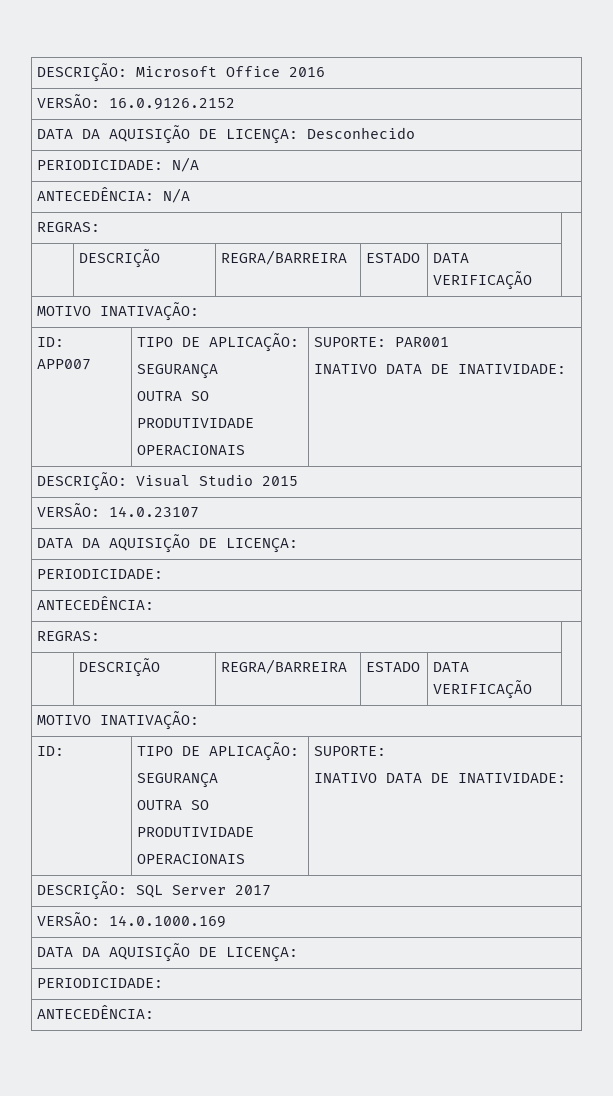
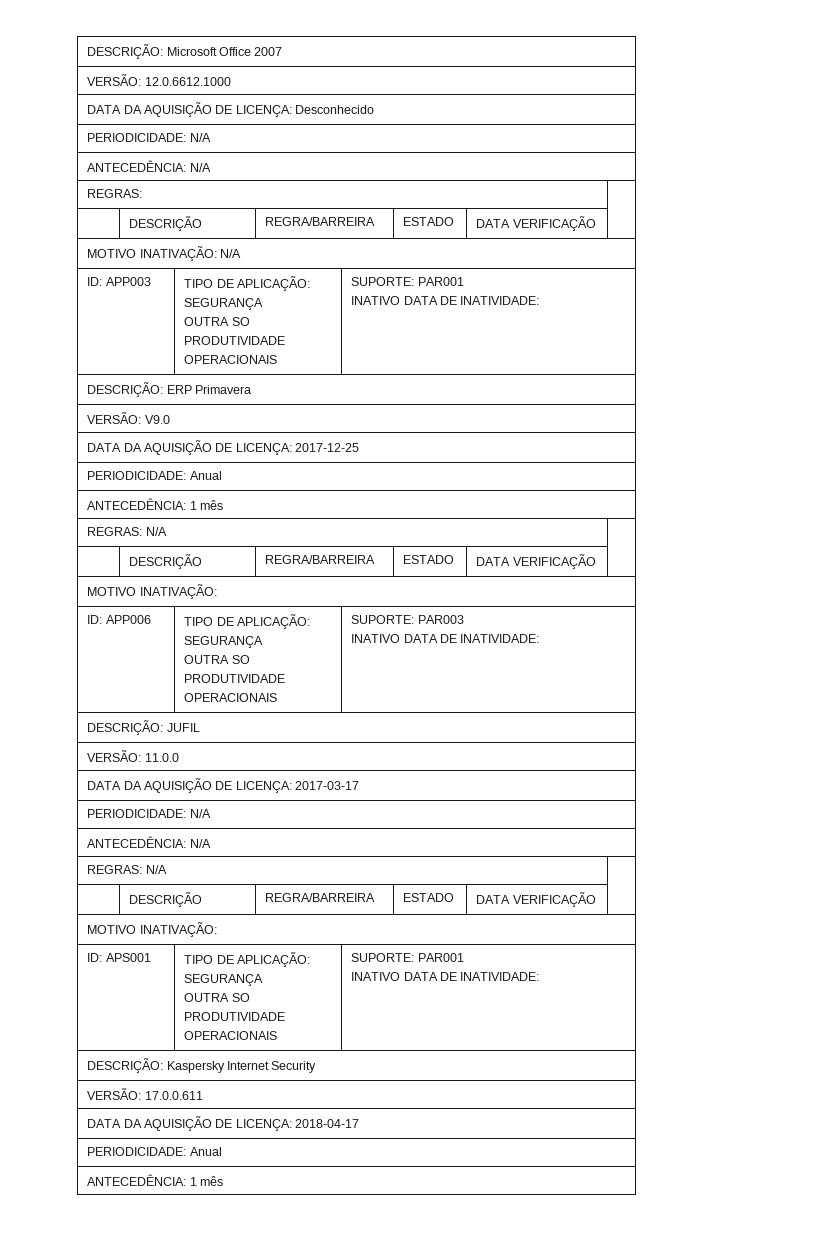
[288,67,325,77] [36,94,235,110] 2016 // VERSÃO: 16.0.9126.2152 -> [254,47,283,56] [87,74,231,86] 2007 // VERSÃO: 12.0.6612.1000
[36,337,64,347] [36,359,91,370] // ID: APP007 -> [219,249,241,258] [87,277,151,286] N/A // ID: APP003
[135,474,298,487] [36,503,199,518] [36,534,298,553] [36,569,163,579] [36,596,154,610] [36,631,100,641] [78,658,160,677] [220,659,347,674] [365,662,420,672] [432,662,469,672] [432,680,532,699] [36,711,199,730] [36,746,64,756] [136,742,299,761] [136,773,218,788] [136,800,209,810] [136,827,254,837] [136,854,245,864] [313,746,386,756] [313,773,566,783] [36,881,271,900] [36,912,226,928] [36,943,298,962] [36,978,163,988] [36,1005,154,1019] Visual Studio 2015 // VERSÃO: 14.0.23107 // DATA DA AQUISIÇÃO DE LICENÇA: // PERIODICIDADE: // ANTECEDÊNCIA: // REGRAS: | // | DESCRIÇÃO | REGRA/BARREIRA | ESTADO | DATA VERIFICAÇÃO | // MOTIVO INATIVAÇÃO: // ID: | TIPO DE APLICAÇÃO: // SEGURANÇA // OUTRA SO // PRODUTIVIDADE // OPERACIONAIS | SUPORTE: // INATIVO DATA DE INATIVIDADE: // DESCRIÇÃO: SQL Server 2017 // VERSÃO: 14.0.1000.169 // DATA DA AQUISIÇÃO DE LICENÇA: // PERIODICIDADE: // ANTECEDÊNCIA: -> [166,385,251,394] [87,412,170,424] [87,440,360,455] [87,471,222,480] [87,498,223,510] [87,527,167,536] [129,554,203,569] [265,555,376,564] [403,555,455,564] [476,554,596,569] [87,584,217,599] [87,615,151,624] [184,614,310,629] [184,636,264,648] [184,655,250,664] [184,674,286,683] [184,693,278,702] [351,615,464,624] [351,634,540,643] [87,720,200,735] [87,750,179,762] [87,778,360,793] [87,809,211,818] [87,836,211,848] [87,865,167,874] [129,892,203,907] [265,893,376,902] [403,893,455,902] [476,892,596,907] [87,922,217,937] [87,953,151,962] [184,952,310,967] [184,974,264,986] [184,993,250,1002] [184,1012,286,1021] [184,1031,278,1040] [351,953,464,962] [351,972,540,981] [87,1058,317,1073] [87,1088,203,1100] [87,1116,360,1131] [87,1147,222,1156] [87,1174,223,1186] ERP Primavera // VERSÃO: V9.0 // DATA DA AQUISIÇÃO DE LICENÇA: 2017-12-25 // PERIODICIDADE: Anual // ANTECEDÊNCIA: 1 mês // REGRAS: N/A | // | DESCRIÇÃO | REGRA/BARREIRA | ESTADO | DATA VERIFICAÇÃO | // MOTIVO INATIVAÇÃO: // ID: APP006 | TIPO DE APLICAÇÃO: // SEGURANÇA // OUTRA SO // PRODUTIVIDADE // OPERACIONAIS | SUPORTE: PAR003 // INATIVO DATA DE INATIVIDADE: // DESCRIÇÃO: JUFIL // VERSÃO: 11.0.0 // DATA DA AQUISIÇÃO DE LICENÇA: 2017-03-17 // PERIODICIDADE: N/A // ANTECEDÊNCIA: N/A // REGRAS: N/A | // | DESCRIÇÃO | REGRA/BARREIRA | ESTADO | DATA VERIFICAÇÃO | // MOTIVO INATIVAÇÃO: // ID: APS001 | TIPO DE APLICAÇÃO: // SEGURANÇA // OUTRA SO // PRODUTIVIDADE // OPERACIONAIS | SUPORTE: PAR001 // INATIVO DATA DE INATIVIDADE: // DESCRIÇÃO: Kaspersky Internet Security // VERSÃO: 17.0.0.611 // DATA DA AQUISIÇÃO DE LICENÇA: 2018-04-17 // PERIODICIDADE: Anual // ANTECEDÊNCIA: 1 mês

